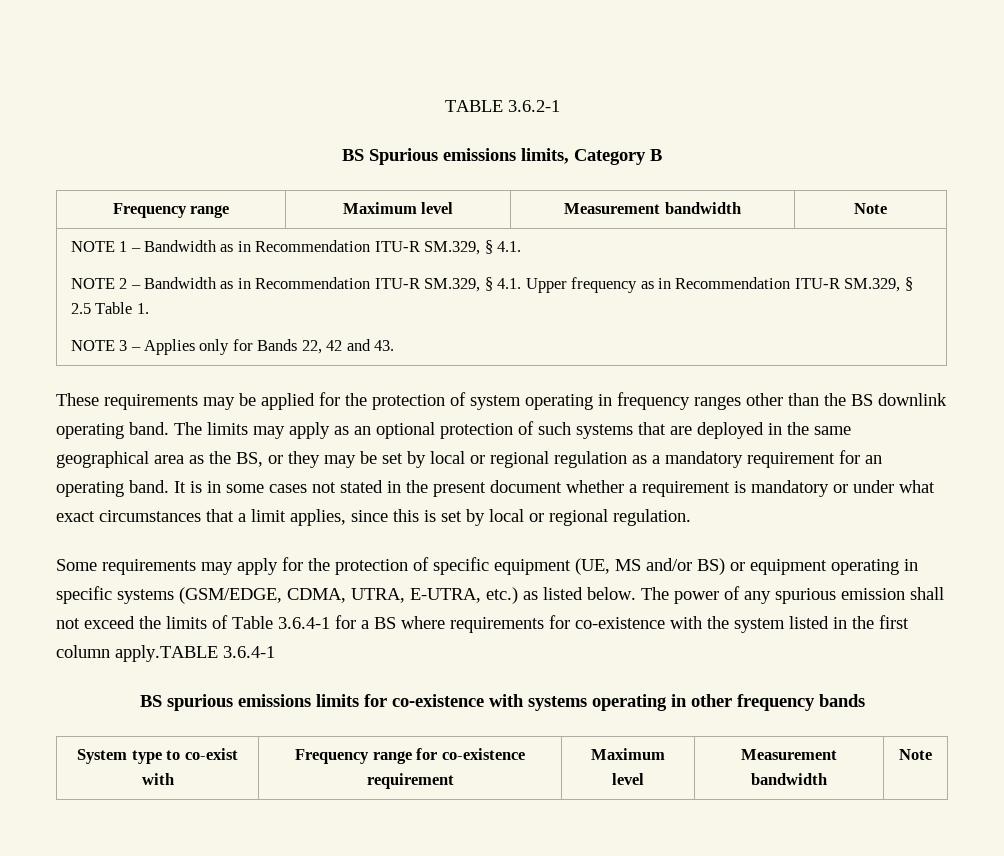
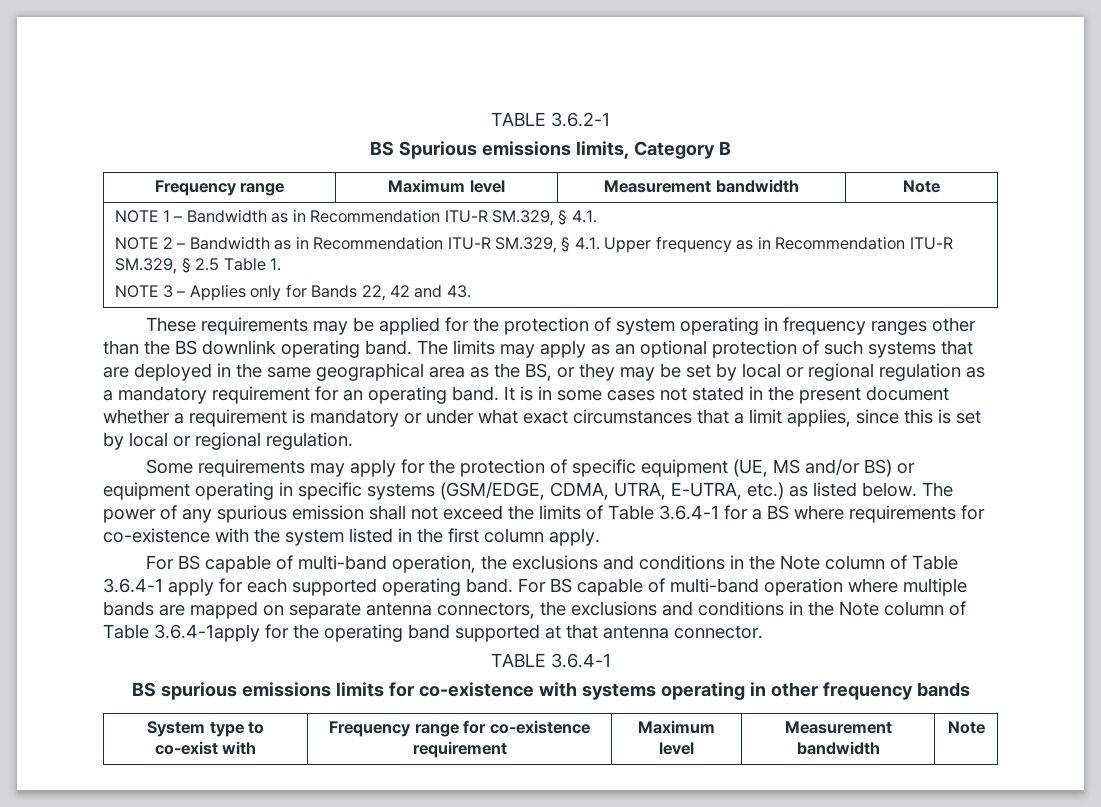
[115,645,218,662] apply.TABLE -> [549,528,600,546] [145,555,958,573] [103,578,967,596] [103,601,966,619] [103,624,763,642] [490,653,546,667] apply. // For BS capable of multi-band operation, the exclusions and conditions in the Note column of Table 3.6.4-1 apply for each supported operating band. For BS capable of multi-band operation where multiple bands are mapped on separate antenna connectors, the exclusions and conditions in the Note column of Table 3.6.4-1apply for the operating band supported at that antenna connector. // TABLE

